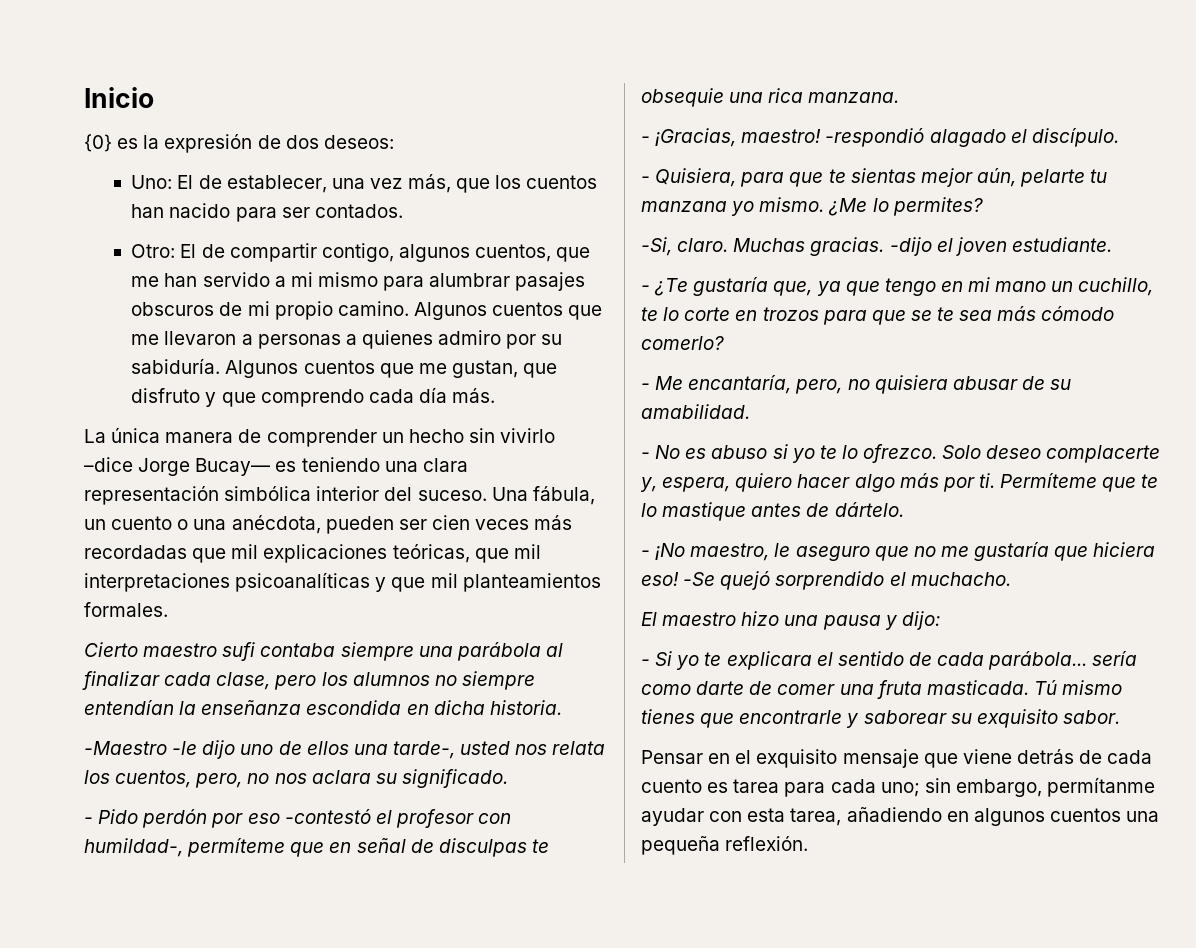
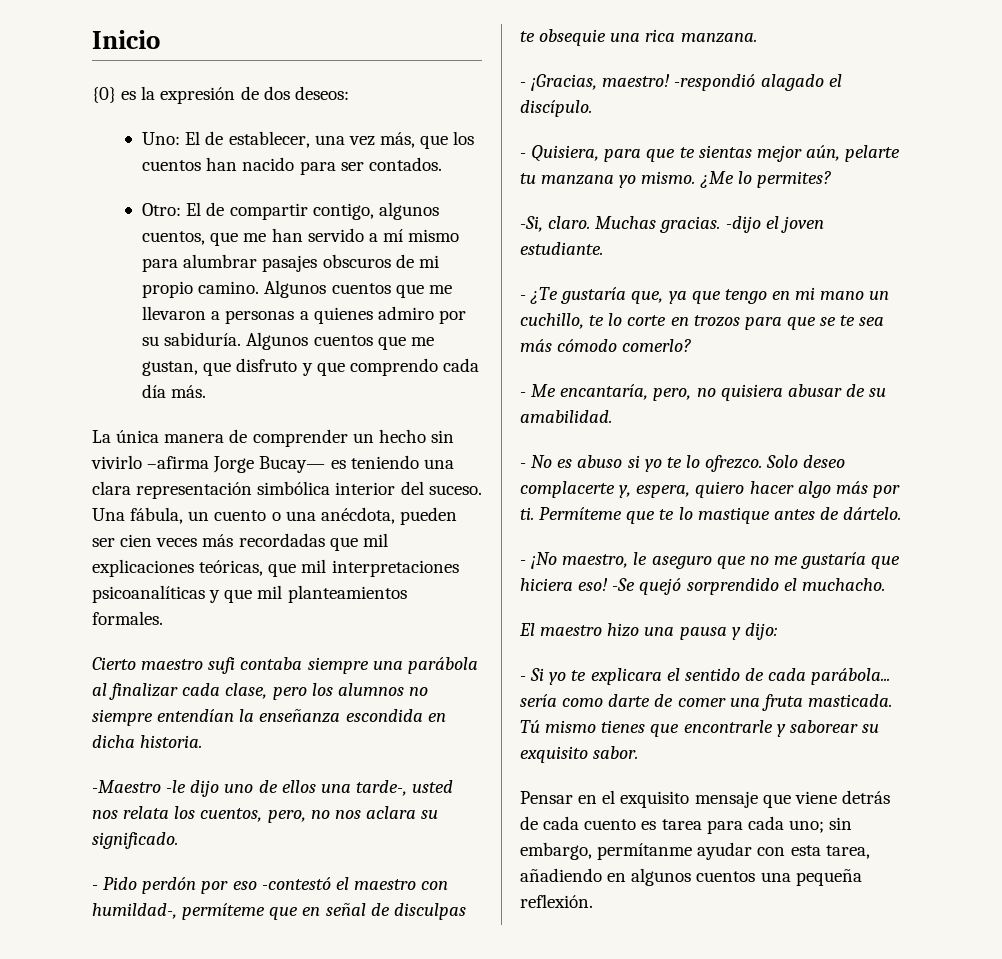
[290,272,313,287] mi -> [383,229,404,242] mí
[84,457,133,472] –dice -> [147,456,210,469] –afirma
[395,809,474,828] profesor -> [353,879,416,890] maestro

